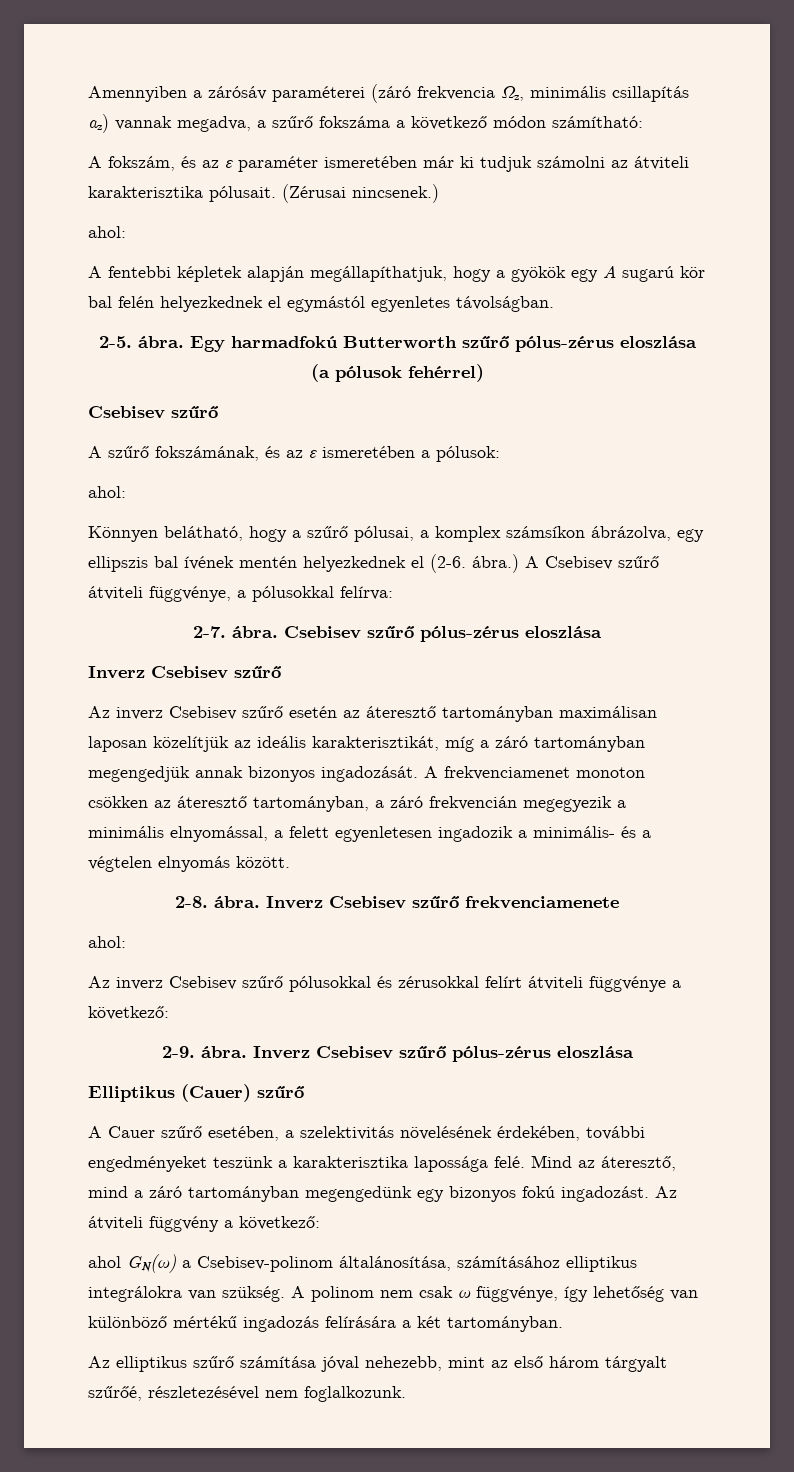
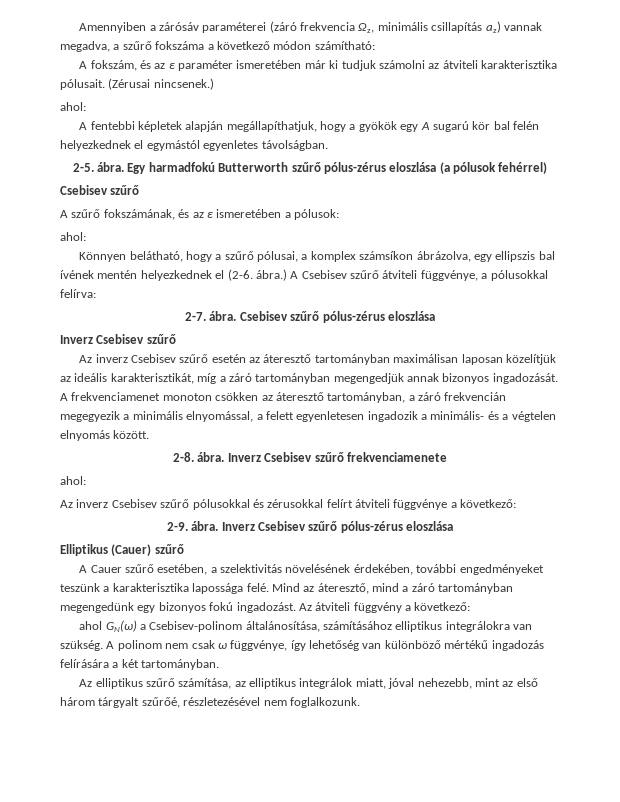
[240,1356,316,1368] számítása -> [178,678,386,689] számítása, az elliptikus integrálok miatt,

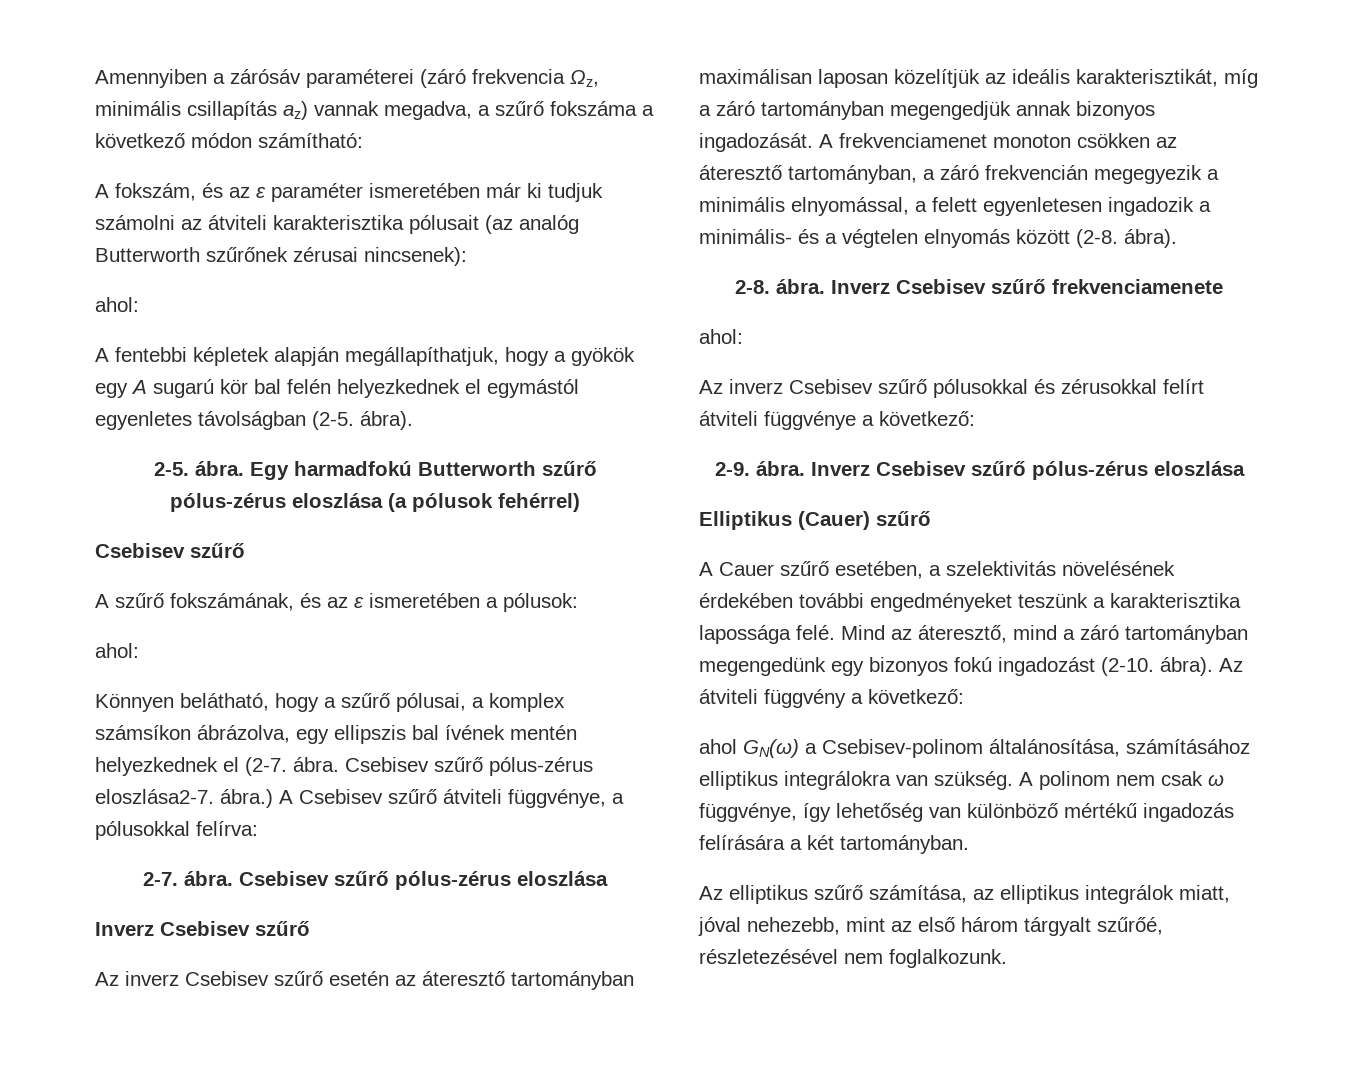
[60,78,214,90] pólusait. (Zérusai nincsenek.) -> [409,215,579,234] [95,247,467,266] pólusait (az analóg Butterworth szűrőnek zérusai nincsenek):
[261,140,328,151] távolságban. -> [198,411,413,430] távolságban (2-5. ábra).
[227,269,253,281] (2-6. -> [245,757,593,776] [95,789,214,804] (2-7. ábra. Csebisev szűrő pólus-zérus eloszlása2-7.
[113,430,150,439] között. -> [1016,229,1177,248] között (2-8. ábra).
[353,564,413,575] érdekében, -> [699,593,793,608] érdekében
[236,602,296,613] ingadozást. -> [998,657,1213,676] ingadozást (2-10. ábra).

